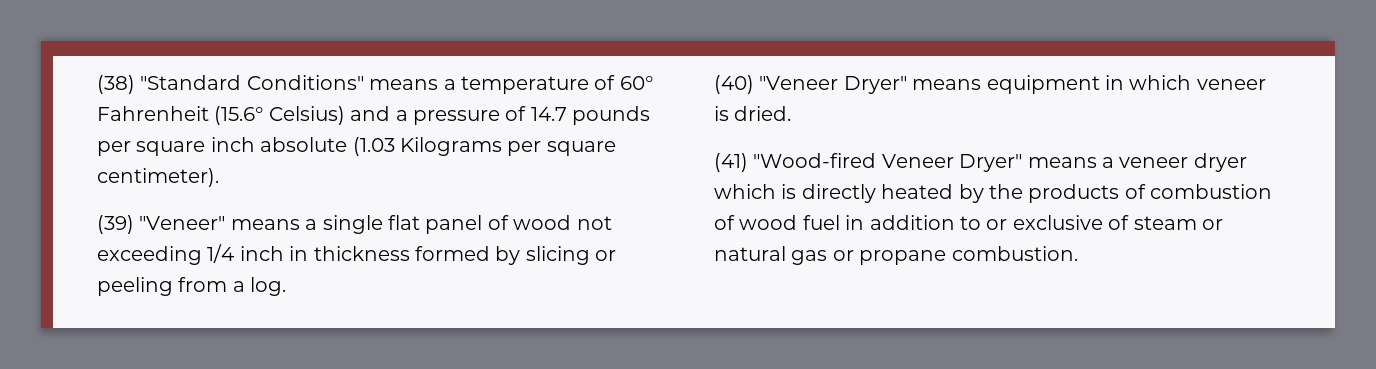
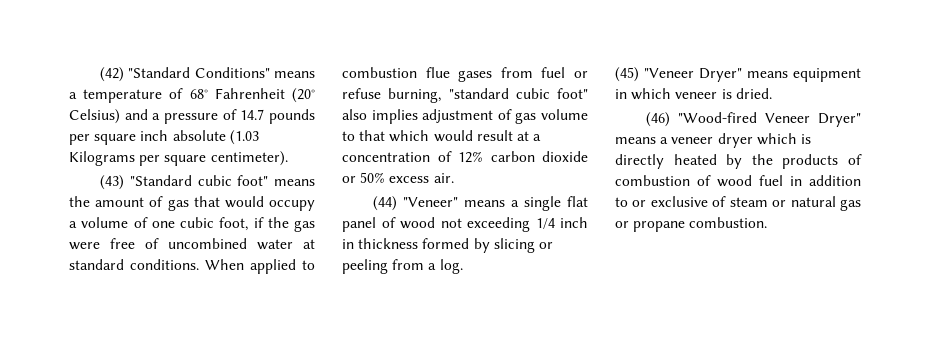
[97,75,135,94] (38) -> [100,67,125,82] (42)
[619,76,653,90] [97,106,264,125] 60° Fahrenheit (15.6° -> [189,88,315,103] 68° Fahrenheit (20°
[97,215,134,234] (39) -> [100,175,315,190] [69,196,315,211] [69,217,315,232] [69,238,315,250] [69,259,315,274] [342,67,588,82] [342,88,588,103] [342,109,588,124] [342,130,542,142] [342,151,588,163] [342,172,454,183] [373,196,398,211] (43) "Standard cubic foot" means the amount of gas that would occupy a volume of one cubic foot, if the gas were free of uncombined water at standard conditions. When applied to combustion flue gases from fuel or refuse burning, "standard cubic foot" also implies adjustment of gas volume to that which would result at a concentration of 12% carbon dioxide or 50% excess air. // (44)
[714,75,754,94] (40) -> [615,67,639,82] (45)
[714,153,748,172] (41) -> [646,112,671,127] (46)

